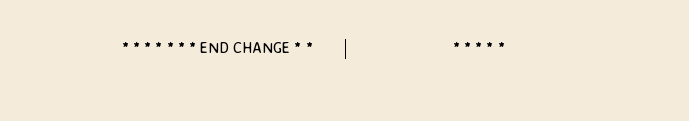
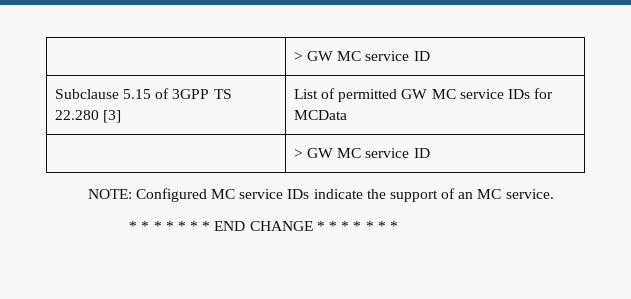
(121, 47) none -> [293,51,430,61] [54,88,232,99] [54,110,122,123] [293,88,554,102] [293,110,347,120] [293,148,430,158] [87,188,554,202] | > GW MC service ID // Subclause 5.15 of 3GPP TS 22.280 [3] | List of permitted GW MC service IDs for MCData // | > GW MC service ID // NOTE: Configured MC service IDs indicate the support of an MC service. //

